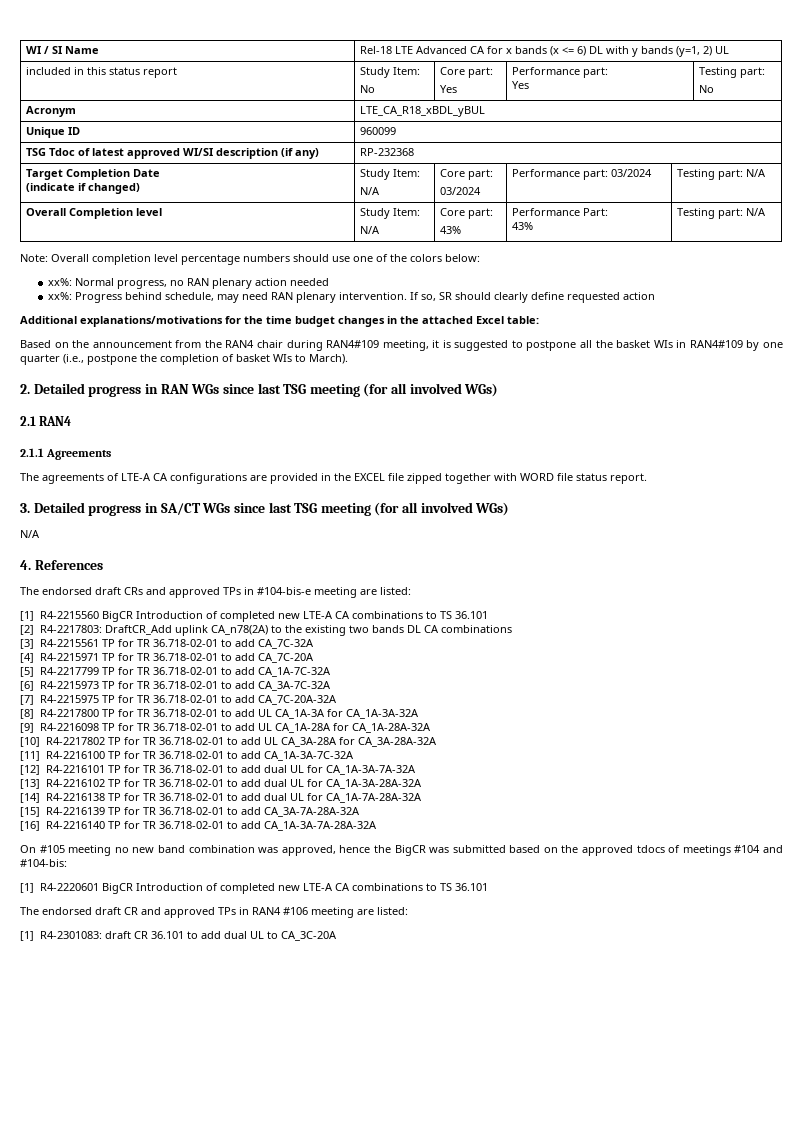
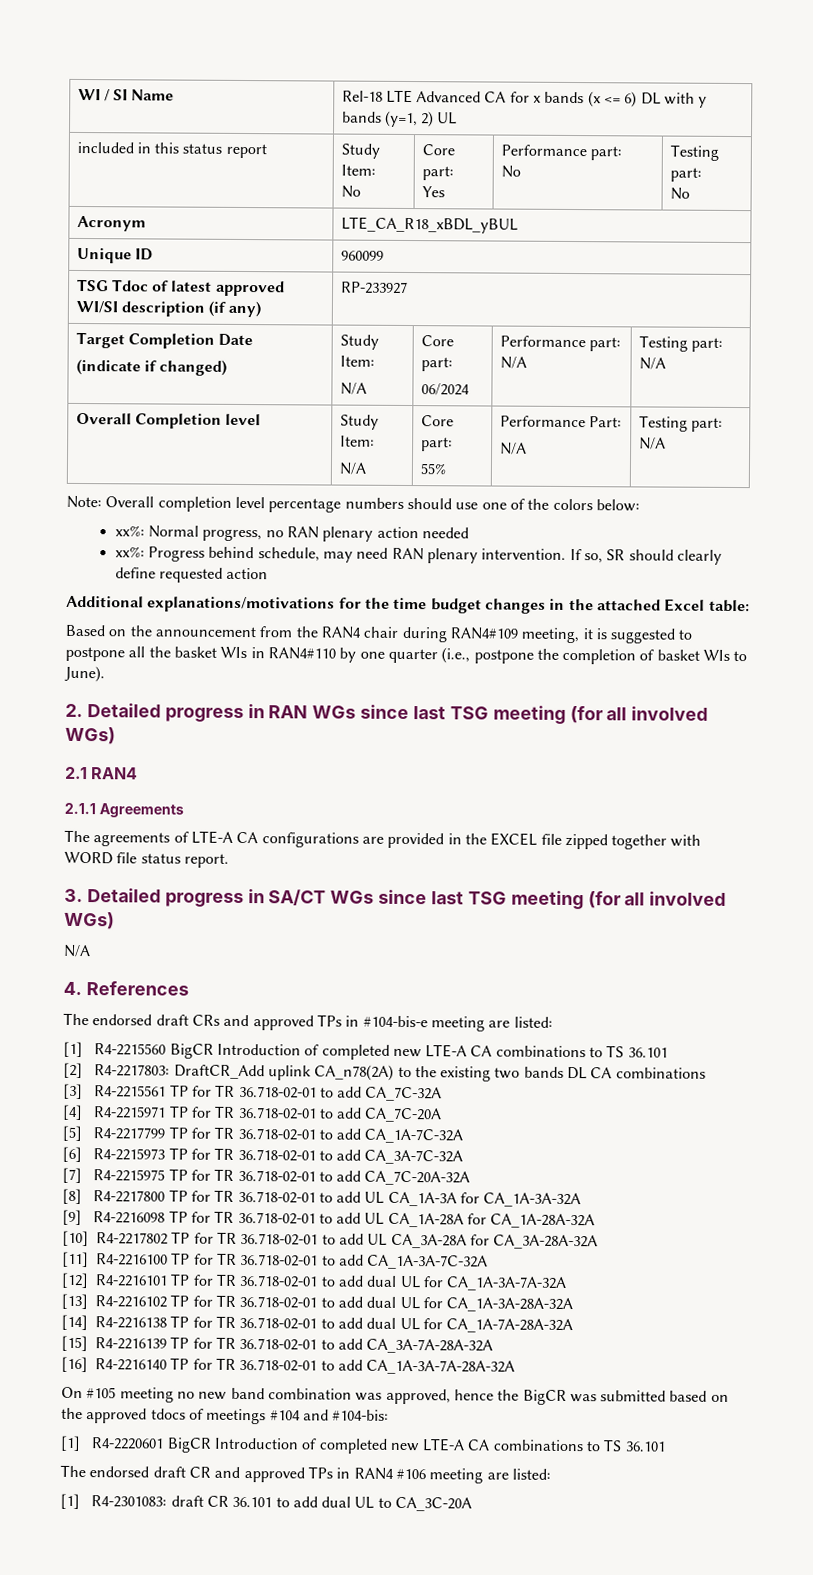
[512,81,530,89] Yes -> [500,165,521,178] No
[360,148,415,156] RP-232368 -> [340,281,408,294] RP-233927
[440,187,482,195] [512,169,653,180] 03/2024 | Performance part: 03/2024 -> [420,383,470,396] [499,335,621,352] [499,356,527,369] 06/2024 | Performance part: N/A
[440,226,462,234] 43% -> [419,463,446,475] 55%
[512,222,534,230] 43% -> [499,442,527,455] N/A
[689,340,743,348] RAN4#109 -> [267,647,336,660] RAN4#110
[309,354,348,364] March). -> [64,665,105,683] June).

